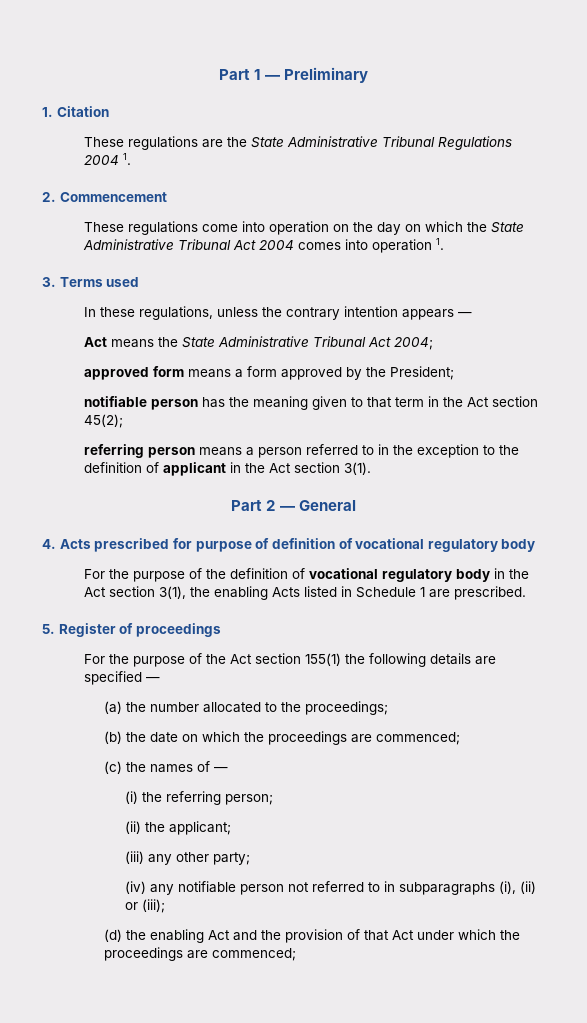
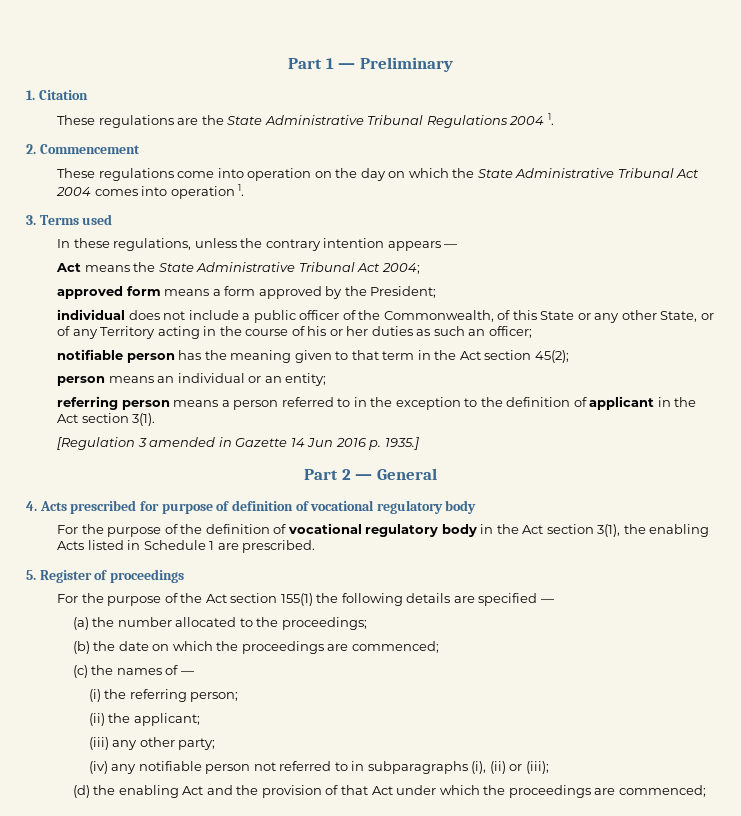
(454, 373) none -> [57,309,714,323] [57,326,532,339] // individual does not include a public officer of the Commonwealth, of this State or any other State, or of any Territory acting in the course of his or her duties as such an officer;
(123, 421) none -> [57,373,327,386] // person means an individual or an entity;
(371, 468) none -> [57,437,419,450] // [Regulation 3 amended in Gazette 14 Jun 2016 p. 1935.]

